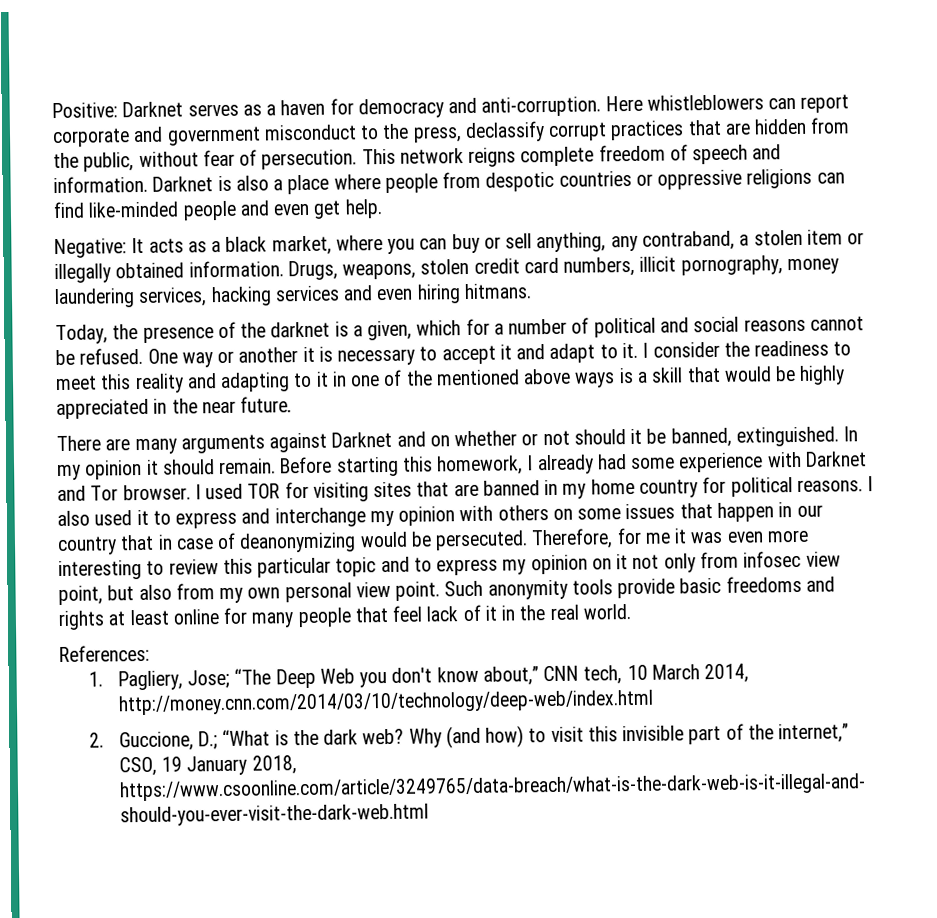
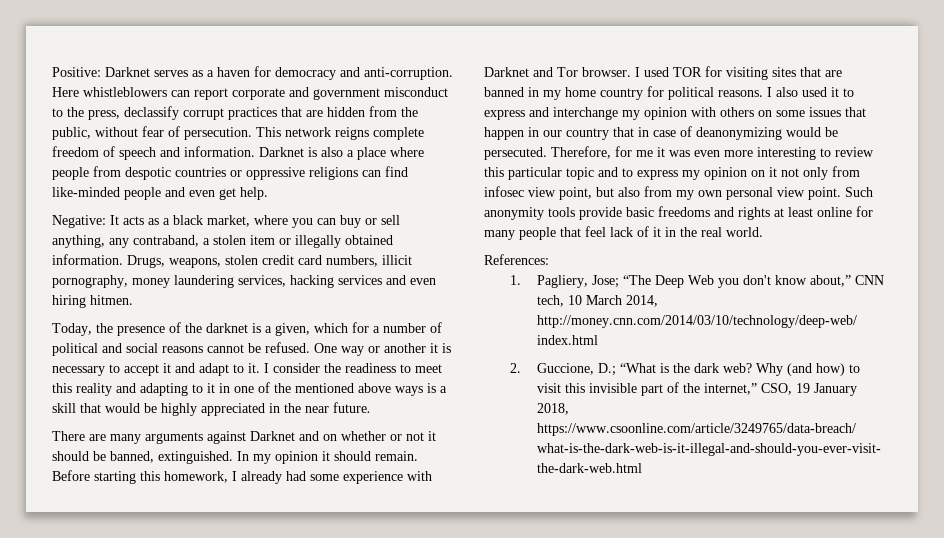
[463,283,532,300] hitmans. -> [90,295,133,305] hitmen.
[573,428,643,445] should it -> [428,431,436,441] [52,451,89,461] it should

